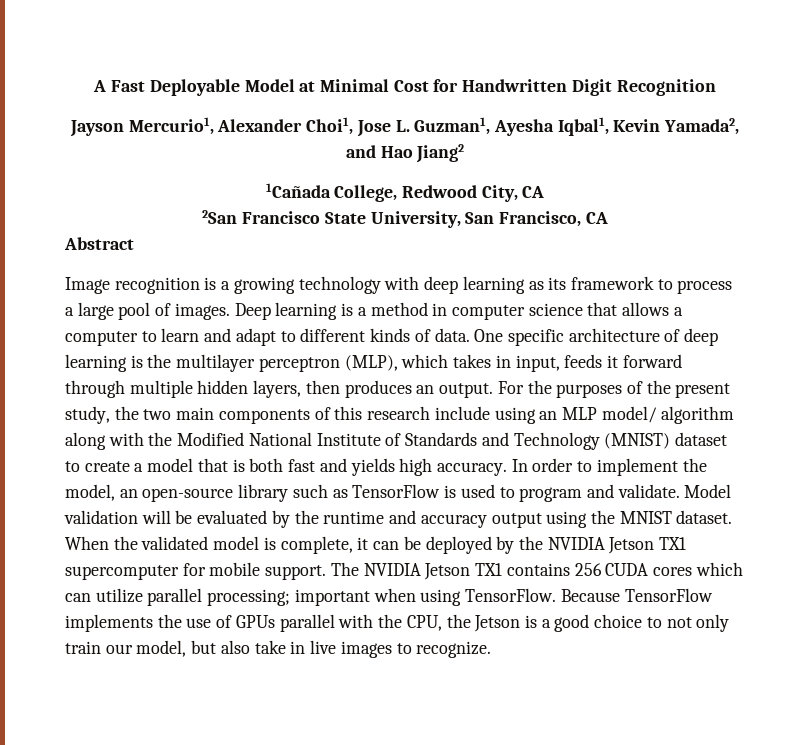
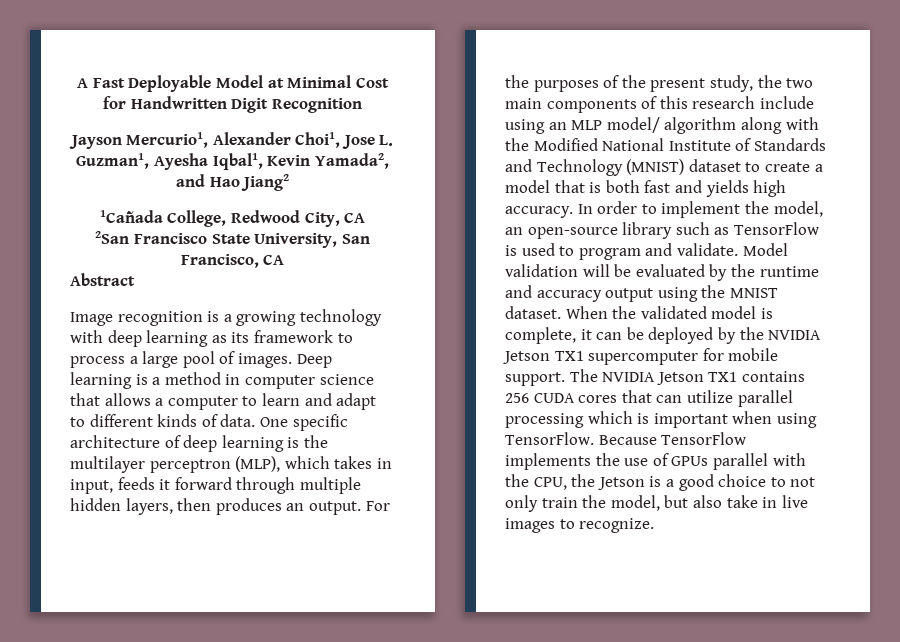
[695,562,743,576] which -> [621,390,652,403] that
[207,589,291,606] processing; -> [505,411,650,428] processing which is
[105,644,133,654] our -> [582,495,607,508] the

